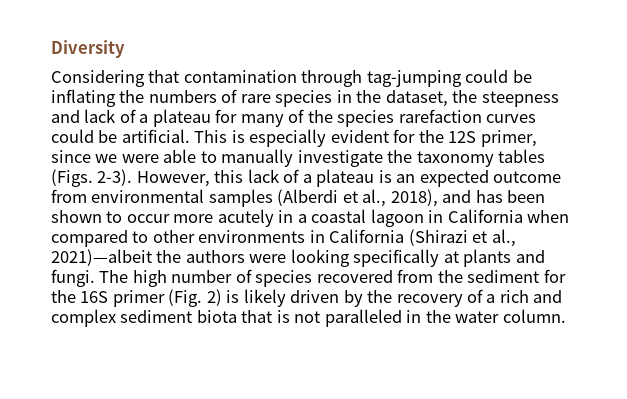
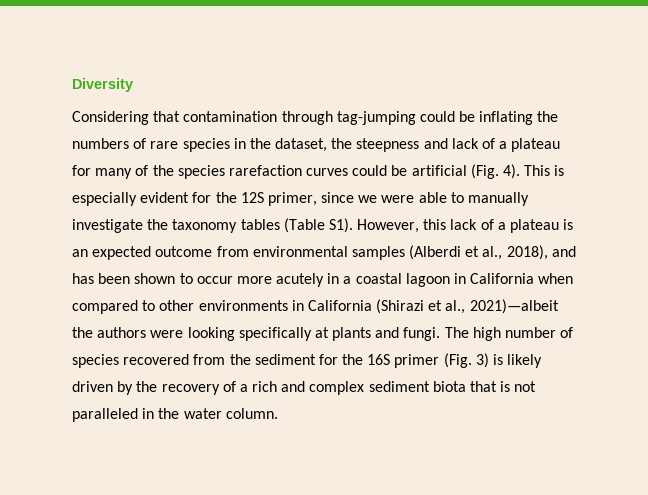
[121,129,190,143] artificial. -> [411,164,521,179] artificial (Fig. 4).
[51,169,133,187] (Figs. 2-3). -> [283,218,353,233] (Table S1).
[206,289,222,306] 2) -> [475,353,489,368] 3)

